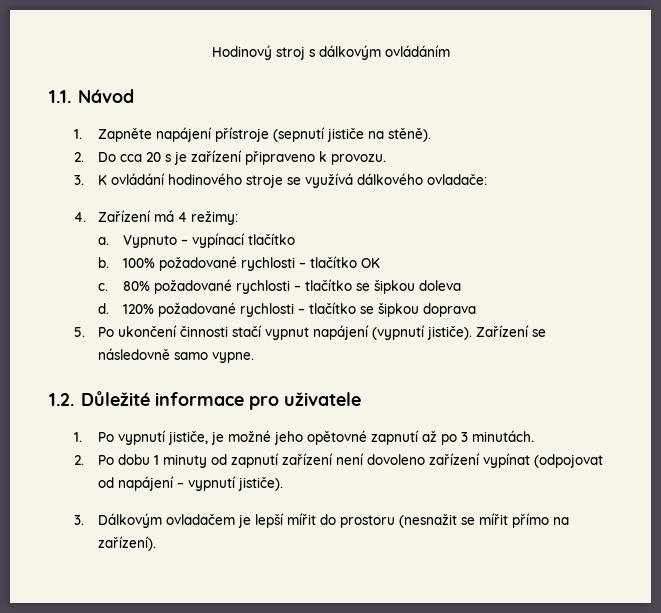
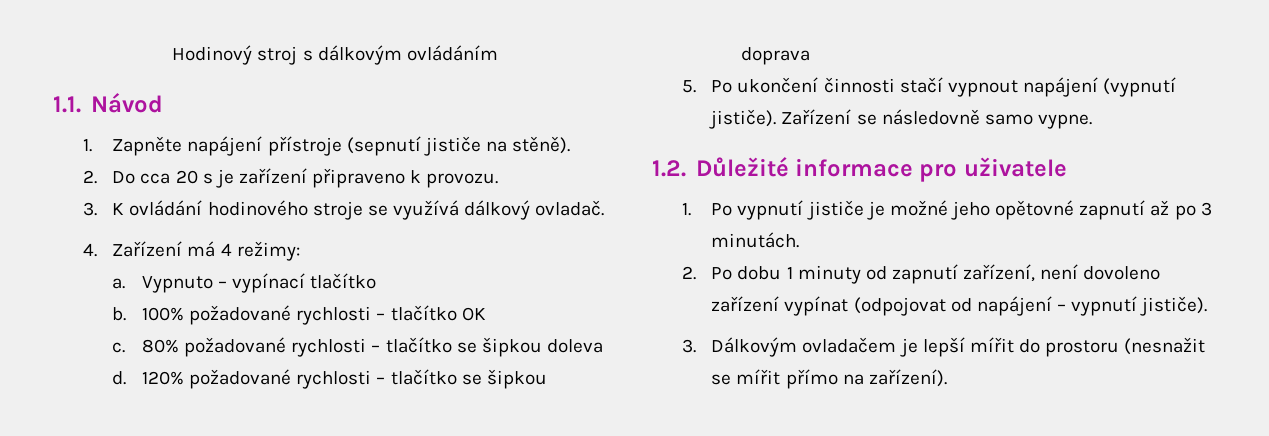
[357,173,488,185] dálkového ovladače: -> [464,200,605,220] dálkový ovladač.
[265,327,310,340] vypnut -> [947,80,1018,97] vypnout
[168,431,209,445] jističe, -> [806,200,864,220] jističe
[282,453,334,465] zařízení -> [963,264,1036,282] zařízení,

